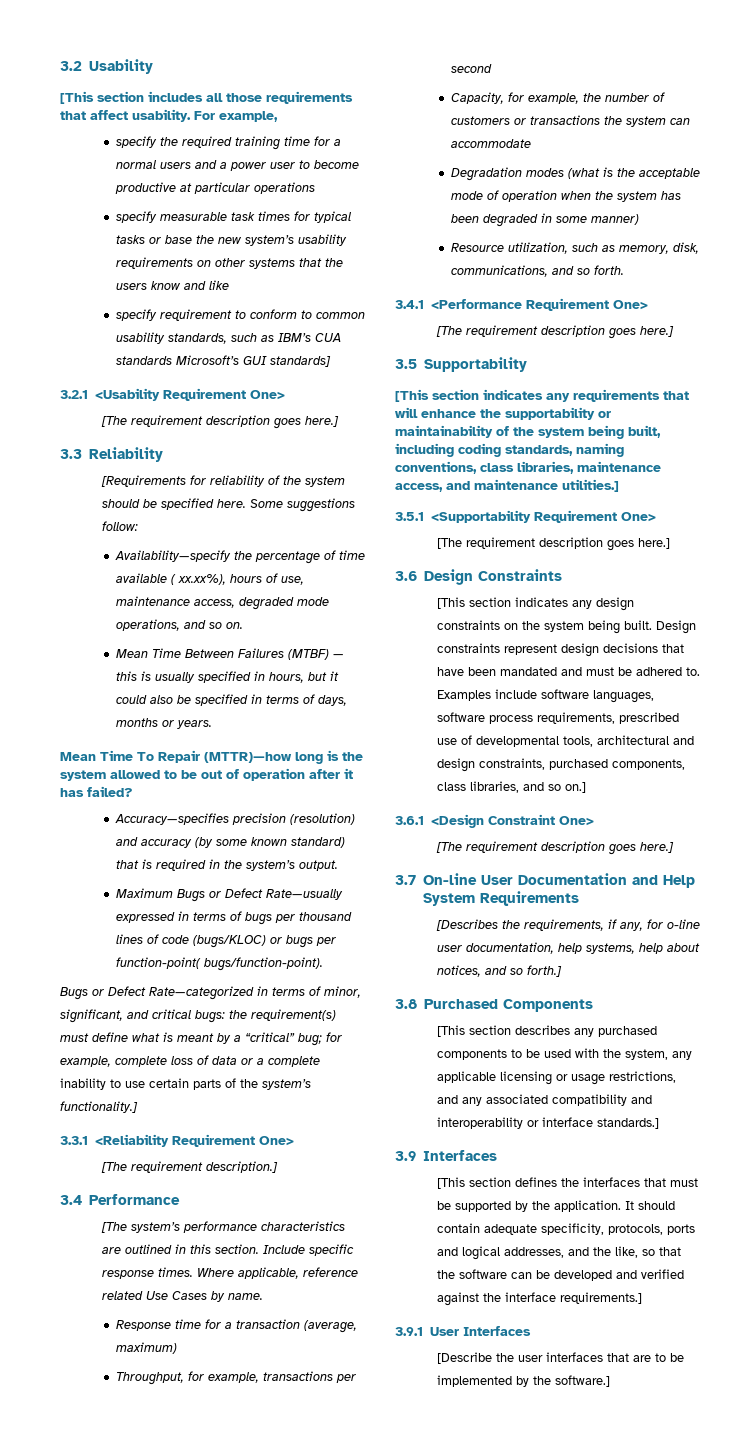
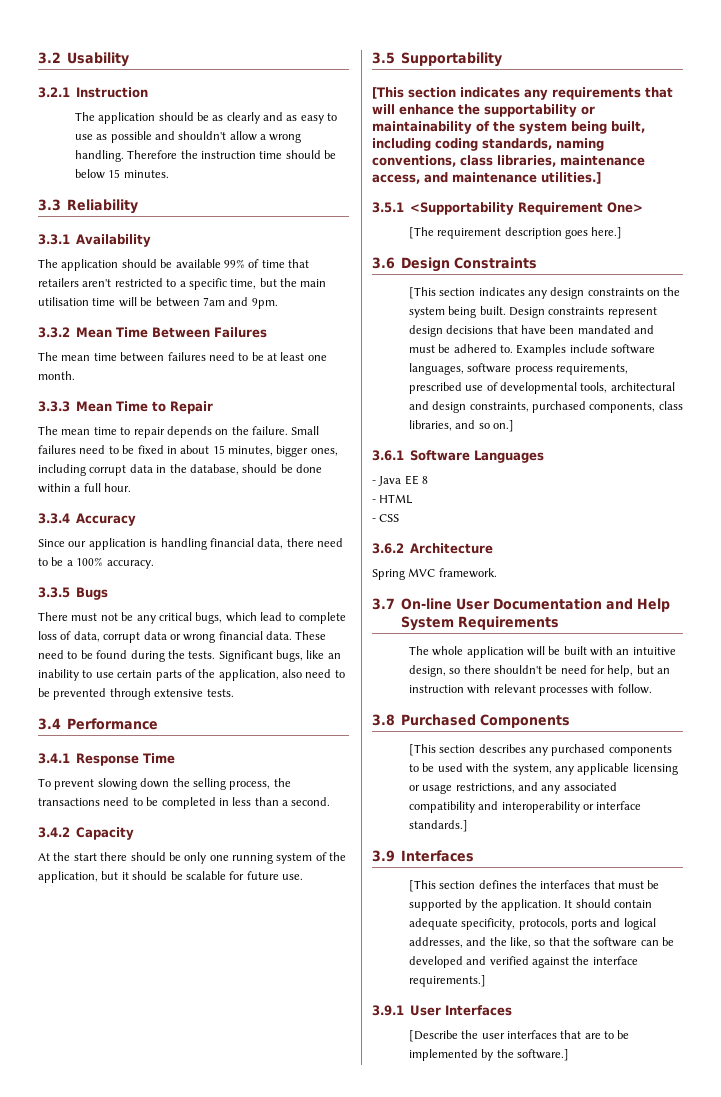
[60,91,353,104] [60,109,278,122] [115,136,341,150] [115,160,359,171] [114,182,315,194] [115,211,352,223] [115,234,347,246] [115,257,343,269] [115,280,229,290] [115,309,365,321] [115,332,341,344] [115,355,331,367] [60,388,285,401] [100,415,339,429] [60,447,163,462] [100,475,345,487] [101,498,355,512] [101,521,138,531] [114,550,365,564] [115,573,304,585] [115,596,329,610] [115,619,243,631] [115,648,344,660] [115,671,339,683] [115,694,347,706] [115,718,212,729] [60,750,154,761] [This section includes all those requirements that affect usability. For example, // specify the required training time for a normal users and a power user to become productive at particular operations // specify measurable task times for typical tasks or base the new system’s usability requirements on other systems that the users know and like // specify requirement to conform to common usability standards, such as IBM’s CUA standards Microsoft’s GUI standards] // 3.2.1 <Usability Requirement One> // [The requirement description goes here.] // 3.3 Reliability // [Requirements for reliability of the system should be specified here. Some suggestions follow: // Availability—specify the percentage of time available ( xx.xx%), hours of use, maintenance access, degraded mode operations, and so on. // Mean Time Between Failures (MTBF) — this is usually specified in hours, but it could also be specified in terms of days, months or years. // Mean Time To -> [38,87,149,98] [74,112,338,124] [74,131,302,143] [74,150,337,162] [74,169,169,179] [38,199,139,214] [38,234,152,247] [38,259,309,271] [38,278,327,290] [38,297,278,309] [38,327,268,338] [38,352,327,362] [38,371,75,380] [38,401,167,412] 3.2.1 Instruction // The application should be as clearly and as easy to use as possible and shouldn't allow a wrong handling. Therefore the instruction time should be below 15 minutes. // 3.3 Reliability // 3.3.1 Availability // The application should be available 99% of time that retailers aren't restricted to a specific time, but the main utilisation time will be between 7am and 9pm. // 3.3.2 Mean Time Between Failures // The mean time between failures need to be at least one month. // 3.3.3 Mean Time to
[204,750,363,764] [60,768,353,781] [60,786,133,797] [114,813,355,825] [115,837,345,848] [115,859,338,871] [115,888,343,902] [115,911,352,925] [115,934,336,948] [115,957,323,971] [60,986,361,1000] [60,1009,336,1023] [60,1032,342,1046] [60,1055,320,1067] (MTTR)—how long is the system allowed to be out of operation after it has failed? // Accuracy—specifies precision (resolution) and accuracy (by some known standard) that is required in the system’s output. // Maximum Bugs or Defect Rate—usually expressed in terms of bugs per thousand lines of code (bugs/KLOC) or bugs per function-point( bugs/function-point). // Bugs or Defect Rate—categorized in terms of minor, significant, and critical bugs: the requirement(s) must define what is meant by a “critical” bug; for example, complete loss of data or a complete -> [38,426,320,438] [38,445,338,457] [38,464,322,476] [38,483,132,493] [38,513,137,526] [38,538,343,550] [38,557,154,569] [38,587,109,600] [38,612,346,624] [38,631,327,643] [38,650,341,662] // The mean time to repair depends on the failure. Small failures need to be fixed in about 15 minutes, bigger ones, including corrupt data in the database, should be done within a full hour. // 3.3.4 Accuracy // Since our application is handling financial data, there need to be a 100% accuracy. // 3.3.5 Bugs // There must not be any critical bugs, which lead to complete loss of data, corrupt data or wrong financial data. These need to be found during the tests. Significant bugs, like an
[262,1079,311,1090] [60,1101,138,1113] [60,1134,294,1147] [100,1161,278,1173] [60,1194,180,1205] [100,1221,345,1233] [101,1244,354,1256] [101,1267,358,1279] [101,1291,263,1302] [115,1319,357,1333] [115,1342,177,1354] [115,1371,356,1385] [450,64,492,73] [450,92,665,104] [450,115,690,127] [450,139,531,148] [450,167,700,181] [450,190,681,202] [450,213,639,227] [450,242,699,254] [450,265,624,277] [395,298,648,311] [435,325,674,339] system’s functionality.] // 3.3.1 <Reliability Requirement One> // [The requirement description.] // 3.4 Performance // [The system’s performance characteristics are outlined in this section. Include specific response times. Where applicable, reference related Use Cases by name. // Response time for a transaction (average, maximum) // Throughput, for example, transactions per second // Capacity, for example, the number of customers or transactions the system can accommodate // Degradation modes (what is the acceptable mode of operation when the system has been degraded in some manner) // Resource utilization, such as memory, disk, communications, and so forth. // 3.4.1 <Performance Requirement One> // [The requirement description goes here.] -> [218,669,345,681] [38,688,234,700] [38,718,159,730] [38,753,176,766] [38,778,291,790] [38,797,331,809] [38,827,135,840] [38,852,347,864] [38,871,303,883] application, also need to be prevented through extensive tests. // 3.4 Performance // 3.4.1 Response Time // To prevent slowing down the selling process, the transactions need to be completed in less than a second. // 3.4.2 Capacity // At the start there should be only one running system of the application, but it should be scalable for future use.
[430,814,594,828] [435,841,674,855] <Design Constraint One> // [The requirement description goes here.] -> [410,450,545,463] [372,475,429,486] [372,494,414,504] [372,514,400,522] [372,543,494,554] [372,568,497,580] Software Languages // - Java EE 8 // - HTML // - CSS // 3.6.2 Architecture // Spring MVC framework.
[435,919,700,931] [436,942,700,954] [436,965,562,977] [Describes the requirements, if any, for o-line user documentation, help systems, help about notices, and so forth.] -> [408,646,676,658] [408,665,671,677] [408,684,652,696] The whole application will be built with an intuitive design, so there shouldn't be need for help, but an instruction with relevant processes with follow.

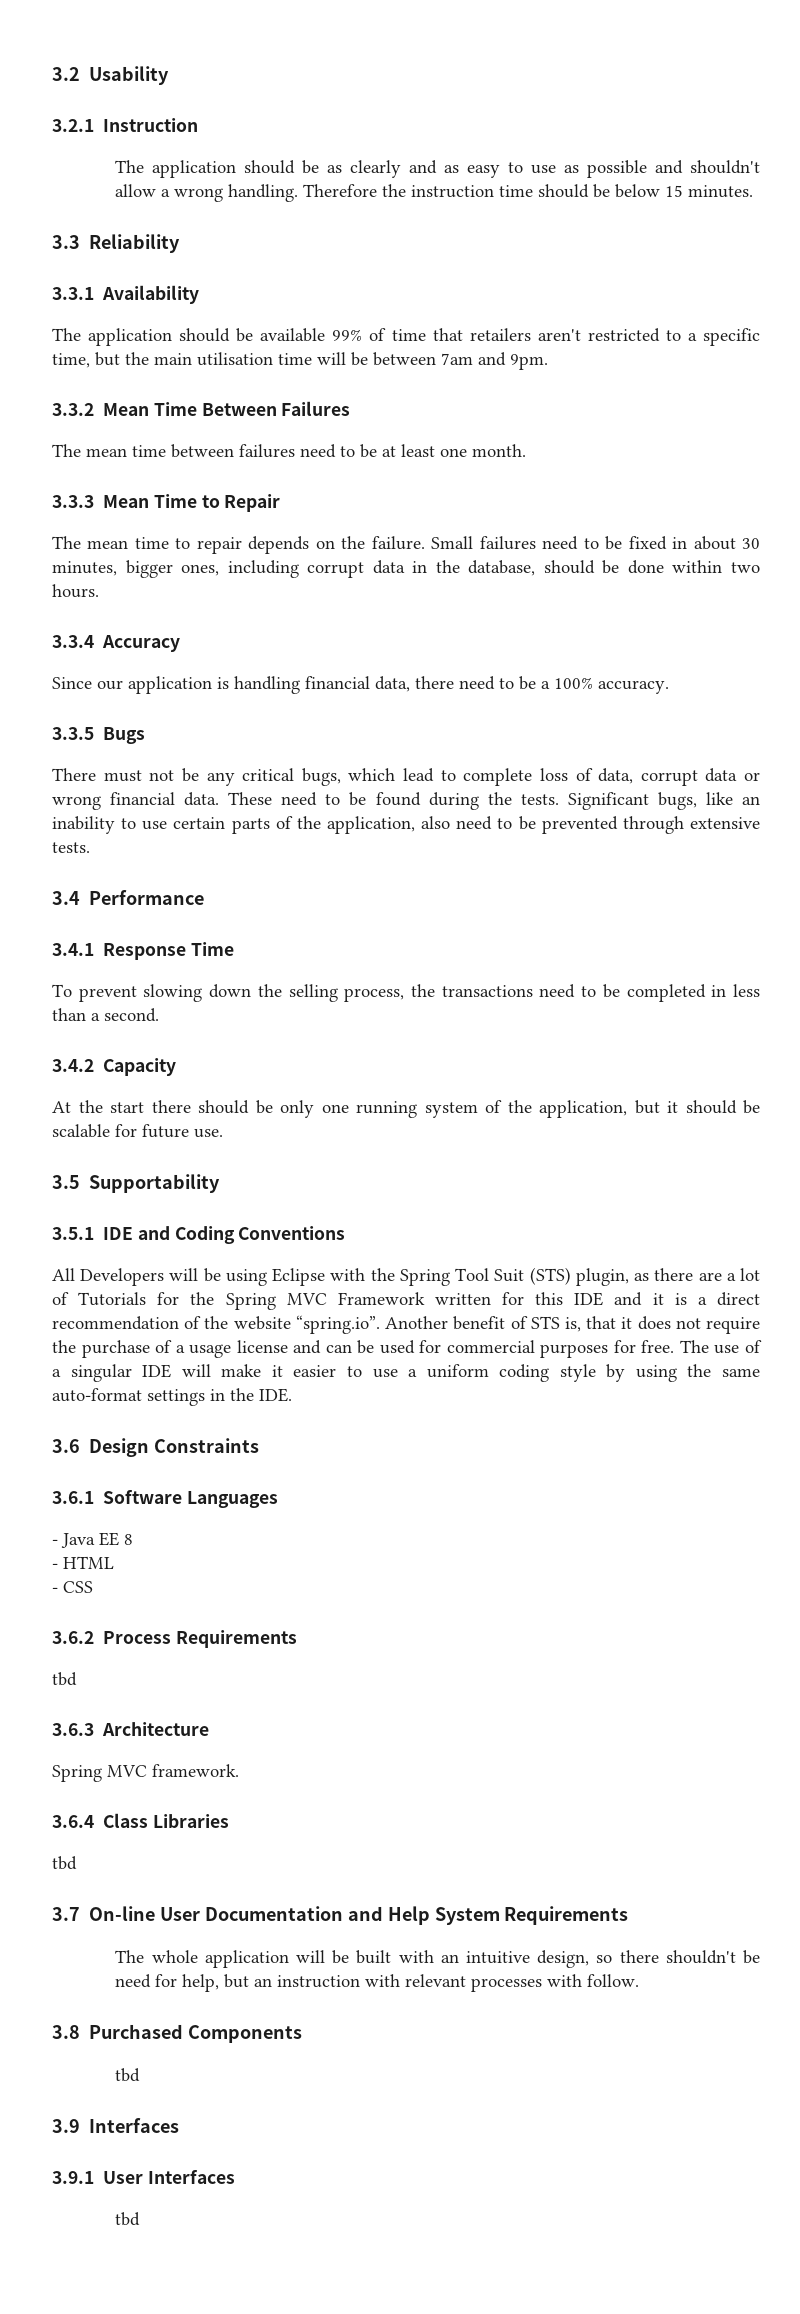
[212,445,225,454] 15 -> [742,538,761,549] 30
[74,483,132,492] a full hour. -> [731,562,761,573] [52,584,99,598] two hours.
[372,87,673,100] [372,104,595,117] [372,121,645,134] [372,138,604,151] [372,155,645,167] [372,172,601,184] [372,202,644,215] [408,227,623,239] [372,257,538,272] [408,287,681,299] [408,306,657,318] [408,325,655,337] [408,344,656,356] [408,363,628,375] [408,382,675,394] [408,401,683,413] [408,420,514,432] [This section indicates any requirements that will enhance the supportability or maintainability of the system being built, including coding standards, naming conventions, class libraries, maintenance access, and maintenance utilities.] // 3.5.1 <Supportability Requirement One> // [The requirement description goes here.] // 3.6 Design Constraints // [This section indicates any design constraints on the system being built. Design constraints represent design decisions that have been mandated and must be adhered to. Examples include software languages, software process requirements, prescribed use of developmental tools, architectural and design constraints, purchased components, class libraries, and so on.] -> [52,1226,346,1244] [52,1267,761,1286] [52,1292,760,1310] [52,1315,760,1334] [52,1340,762,1358] [52,1364,760,1382] [52,1388,292,1406] [52,1438,260,1457] 3.5.1 IDE and Coding Conventions // All Developers will be using Eclipse with the Spring Tool Suit (STS) plugin, as there are a lot of Tutorials for the Spring MVC Framework written for this IDE and it is a direct recommendation of the website “spring.io”. Another benefit of STS is, that it does not require the purchase of a usage license and can be used for commercial purposes for free. The use of a singular IDE will make it easier to use a uniform coding style by using the same auto-format settings in the IDE. // 3.6 Design Constraints
(404, 548) none -> [103,1630,297,1648] [52,1672,77,1686] [52,1723,94,1736] Process Requirements // tbd // 3.6.3
(497, 573) none -> [52,1813,229,1828] [52,1856,77,1870] // 3.6.4 Class Libraries // tbd
[408,744,672,756] [408,763,678,775] [408,782,617,794] [408,801,642,813] [408,820,468,832] [372,850,475,862] [408,880,660,892] [408,899,653,911] [408,918,656,930] [408,937,675,948] [408,956,638,968] [408,975,486,987] [372,1005,513,1016] [408,1030,630,1042] [408,1049,569,1061] [This section describes any purchased components to be used with the system, any applicable licensing or usage restrictions, and any associated compatibility and interoperability or interface standards.] // 3.9 Interfaces // [This section defines the interfaces that must be supported by the application. It should contain adequate specificity, protocols, ports and logical addresses, and the like, so that the software can be developed and verified against the interface requirements.] // 3.9.1 User Interfaces // [Describe the user interfaces that are to be implemented by the software.] -> [115,2068,141,2082] [52,2118,180,2133] [52,2169,235,2184] [115,2212,141,2226] tbd // 3.9 Interfaces // 3.9.1 User Interfaces // tbd

